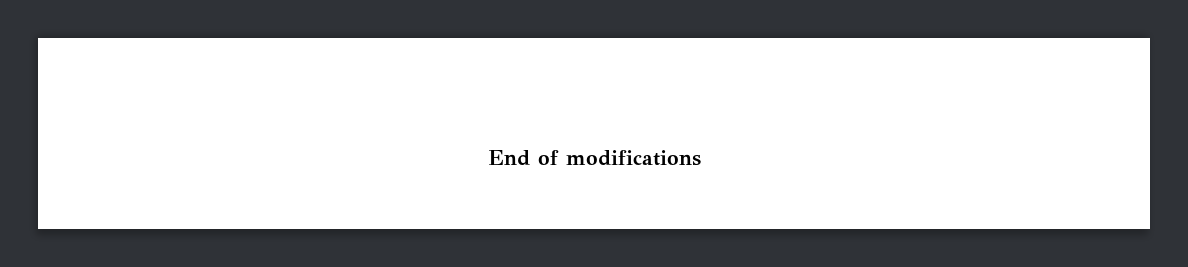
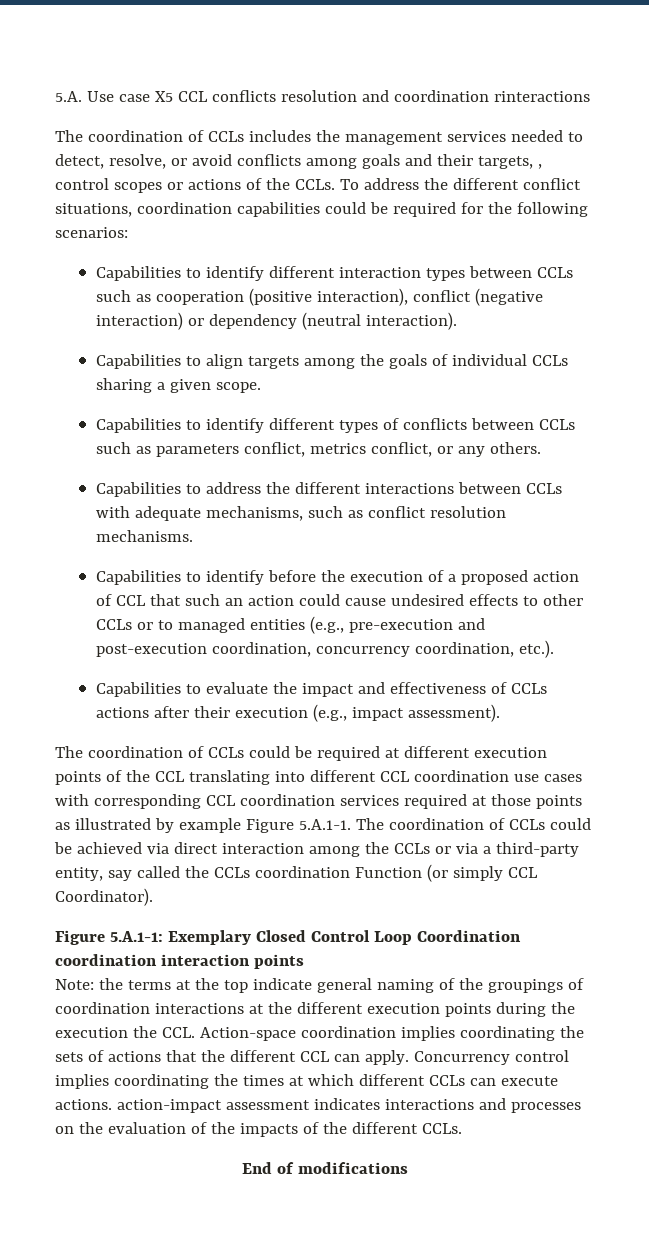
(487, 158) none -> [55,90,590,102] [55,130,583,145] [55,154,542,169] [55,178,581,193] [55,202,588,217] [55,227,128,238] [95,266,573,281] [95,288,543,306] [95,312,457,330] [95,354,568,369] [95,378,261,393] [95,418,575,433] [95,442,541,457] [95,482,562,497] [95,506,506,521] [95,530,193,542] [95,570,579,585] [95,594,583,606] [95,616,485,634] [95,640,554,658] [95,682,547,697] [95,704,500,722] [55,746,547,761] [55,770,582,785] [55,794,582,809] [55,818,591,833] [54,842,579,857] [55,864,538,882] [55,888,153,906] [55,930,521,945] [55,954,304,969] [55,978,584,993] [55,1002,575,1017] [55,1026,584,1041] [55,1050,569,1065] [55,1074,558,1089] [55,1098,581,1113] [55,1122,462,1137] 5.A. Use case X5 CCL conflicts resolution and coordination rinteractions // The coordination of CCLs includes the management services needed to detect, resolve, or avoid conflicts among goals and their targets, , control scopes or actions of the CCLs. To address the different conflict situations, coordination capabilities could be required for the following scenarios: // Capabilities to identify different interaction types between CCLs such as cooperation (positive interaction), conflict (negative interaction) or dependency (neutral interaction). // Capabilities to align targets among the goals of individual CCLs sharing a given scope. // Capabilities to identify different types of conflicts between CCLs such as parameters conflict, metrics conflict, or any others. // Capabilities to address the different interactions between CCLs with adequate mechanisms, such as conflict resolution mechanisms. // Capabilities to identify before the execution of a proposed action of CCL that such an action could cause undesired effects to other CCLs or to managed entities (e.g., pre-execution and post-execution coordination, concurrency coordination, etc.). // Capabilities to evaluate the impact and effectiveness of CCLs actions after their execution (e.g., impact assessment). // The coordination of CCLs could be required at different execution points of the CCL translating into different CCL coordination use cases with corresponding CCL coordination services required at those points as illustrated by example Figure 5.A.1-1. The coordination of CCLs could be achieved via direct interaction among the CCLs or via a third-party entity, say called the CCLs coordination Function (or simply CCL Coordinator). // Figure 5.A.1-1: Exemplary Closed Control Loop Coordination coordination interaction points // Note: the terms at the top indicate general naming of the groupings of coordination interactions at the different execution points during the execution the CCL. Action-space coordination implies coordinating the sets of actions that the different CCL can apply. Concurrency control implies coordinating the times at which different CCLs can execute actions. action-impact assessment indicates interactions and processes on the evaluation of the impacts of the different CCLs. //

